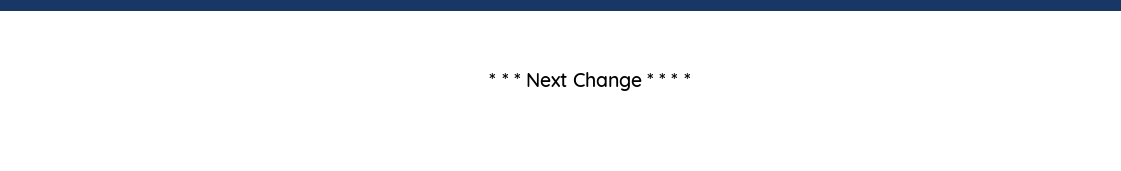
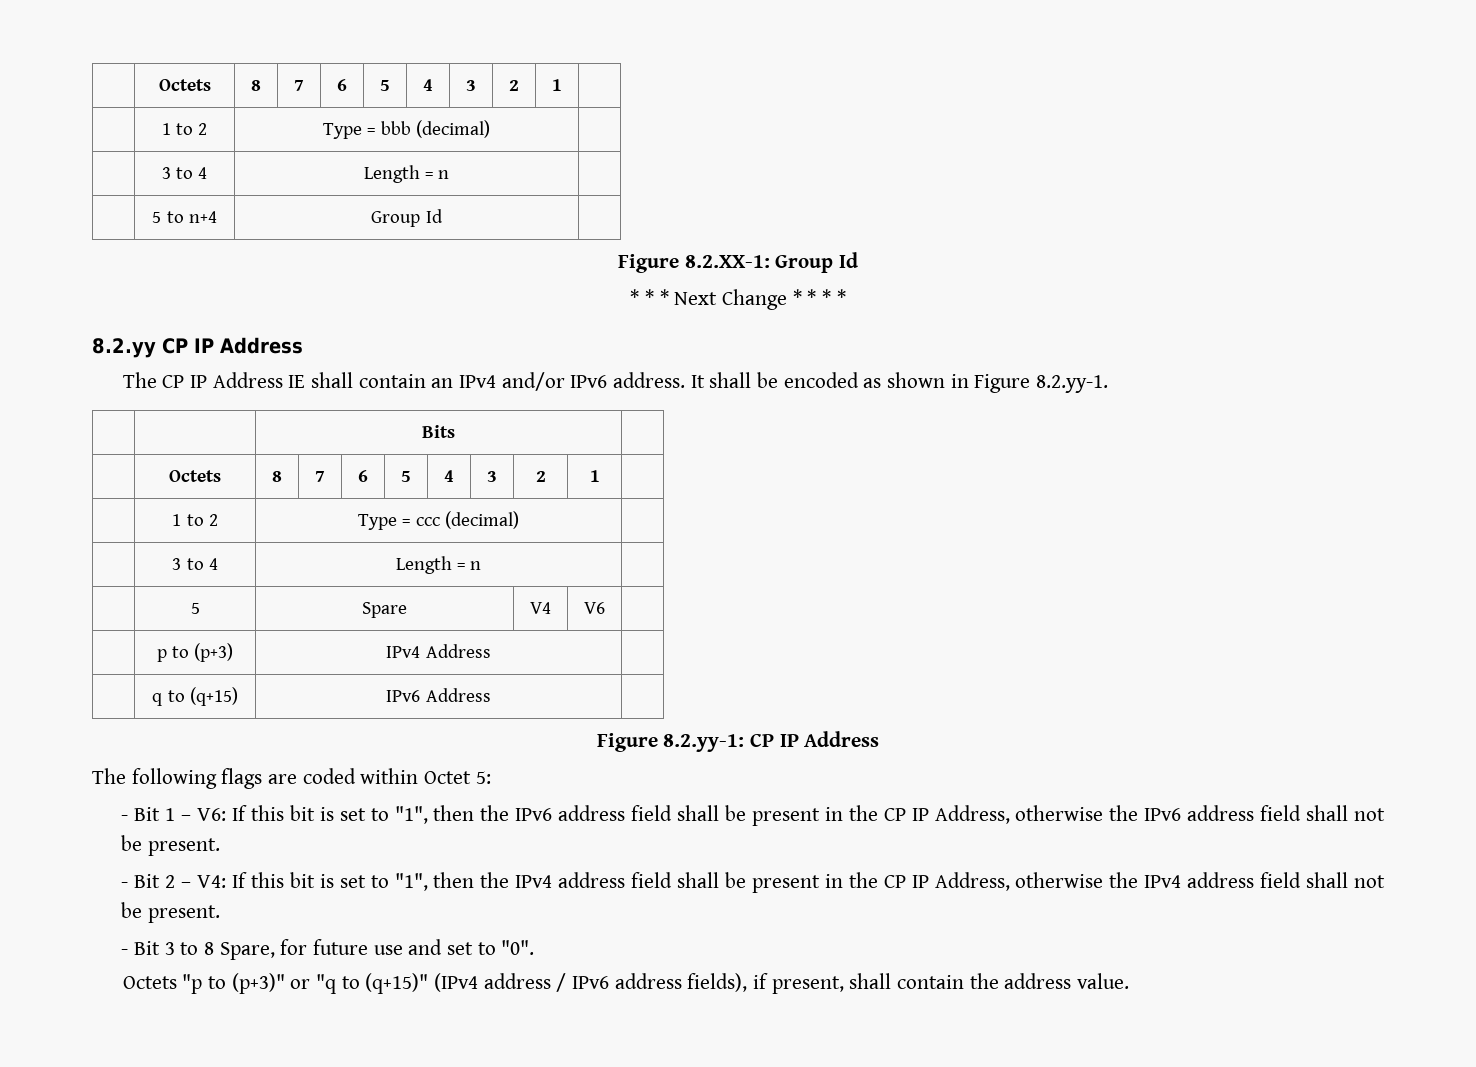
(489, 80) none -> [158,79,211,91] [251,80,261,91] [294,80,304,91] [337,79,347,91] [380,80,390,91] [423,79,433,91] [466,80,476,91] [509,80,519,91] [552,79,562,91] [161,123,208,135] [323,120,490,139] [161,167,208,179] [363,165,450,183] [152,211,217,223] [371,209,443,227] [617,252,859,273] | Octets | 8 | 7 | 6 | 5 | 4 | 3 | 2 | 1 | // | 1 to 2 | Type = bbb (decimal) | // | 3 to 4 | Length = n | // | 5 to n+4 | Group Id | // Figure 8.2.XX-1: Group Id //
(691, 80) none -> [92,337,303,358] [122,372,1108,393] [422,425,455,438] [169,470,221,482] [272,471,282,482] [315,471,325,482] [358,470,368,482] [401,471,411,482] [444,470,454,482] [487,471,497,482] [535,471,546,482] [589,470,600,482] [172,514,218,526] [358,511,519,530] [172,558,218,570] [395,556,482,574] [190,603,200,614] [362,602,407,618] [530,602,551,614] [584,602,605,614] [156,643,234,662] [386,644,491,658] [152,687,238,706] [386,688,491,702] [596,731,880,752] [92,768,491,789] [121,805,1385,826] [121,835,221,856] [121,872,1385,893] [121,902,221,923] [121,939,535,960] [122,973,1129,994] // 8.2.yy CP IP Address // The CP IP Address IE shall contain an IPv4 and/or IPv6 address. It shall be encoded as shown in Figure 8.2.yy-1. // | | Bits | // | Octets | 8 | 7 | 6 | 5 | 4 | 3 | 2 | 1 | // | 1 to 2 | Type = ccc (decimal) | // | 3 to 4 | Length = n | // | 5 | Spare | V4 | V6 | // | p to (p+3) | IPv4 Address | // | q to (q+15) | IPv6 Address | // Figure 8.2.yy-1: CP IP Address // The following flags are coded within Octet 5: // - Bit 1 – V6: If this bit is set to "1", then the IPv6 address field shall be present in the CP IP Address, otherwise the IPv6 address field shall not be present. // - Bit 2 – V4: If this bit is set to "1", then the IPv4 address field shall be present in the CP IP Address, otherwise the IPv4 address field shall not be present. // - Bit 3 to 8 Spare, for future use and set to "0". // Octets "p to (p+3)" or "q to (q+15)" (IPv4 address / IPv6 address fields), if present, shall contain the address value.

